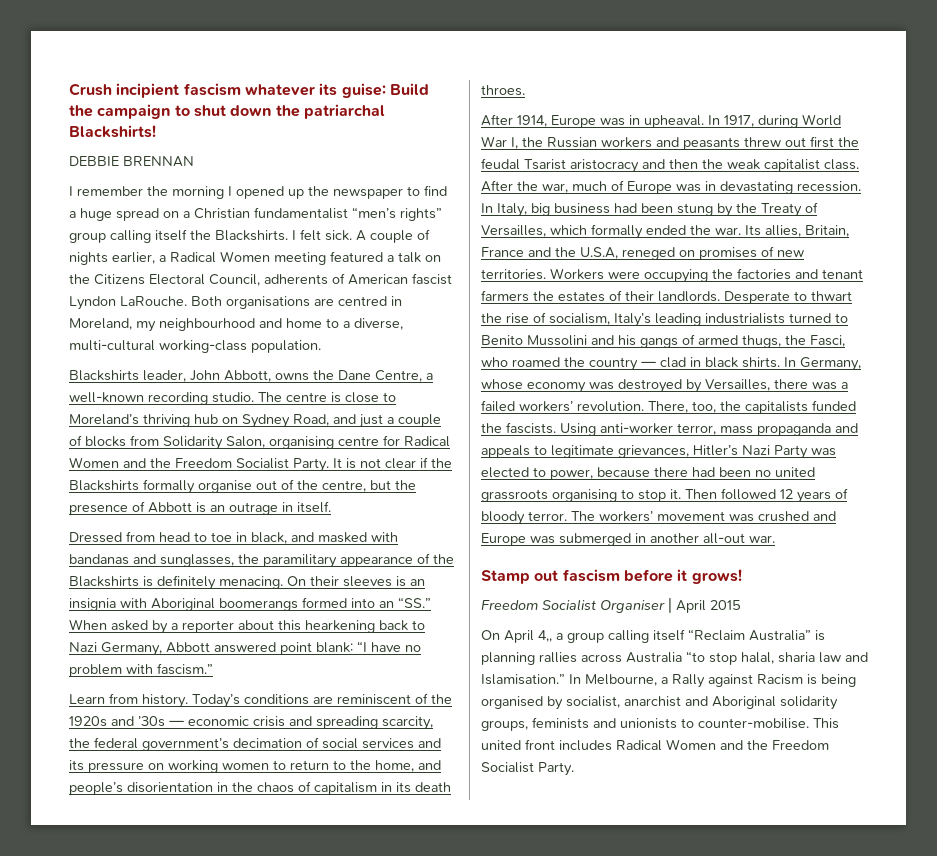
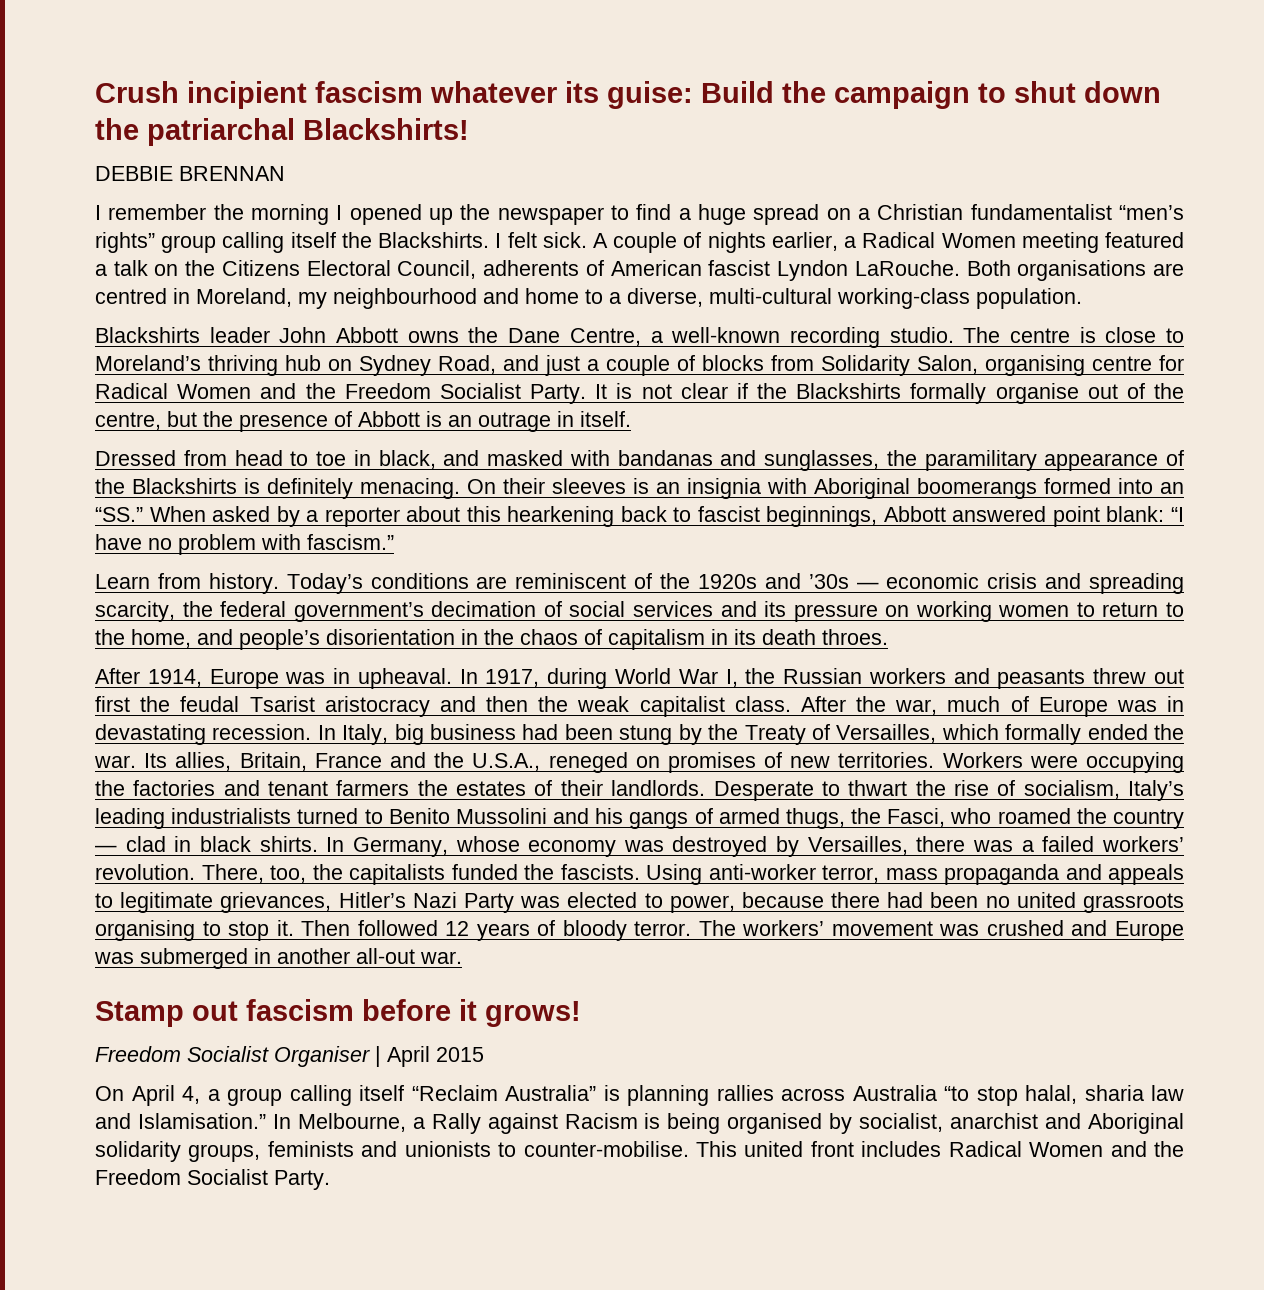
[143,370,271,382] leader, John Abbott, -> [209,327,399,343] leader John Abbott
[69,642,162,656] Nazi Germany, -> [697,506,878,527] fascist beginnings,
[580,247,618,259] U.S.A, -> [472,753,541,771] U.S.A.,
[538,630,552,642] 4,, -> [182,1086,200,1104] 4,

